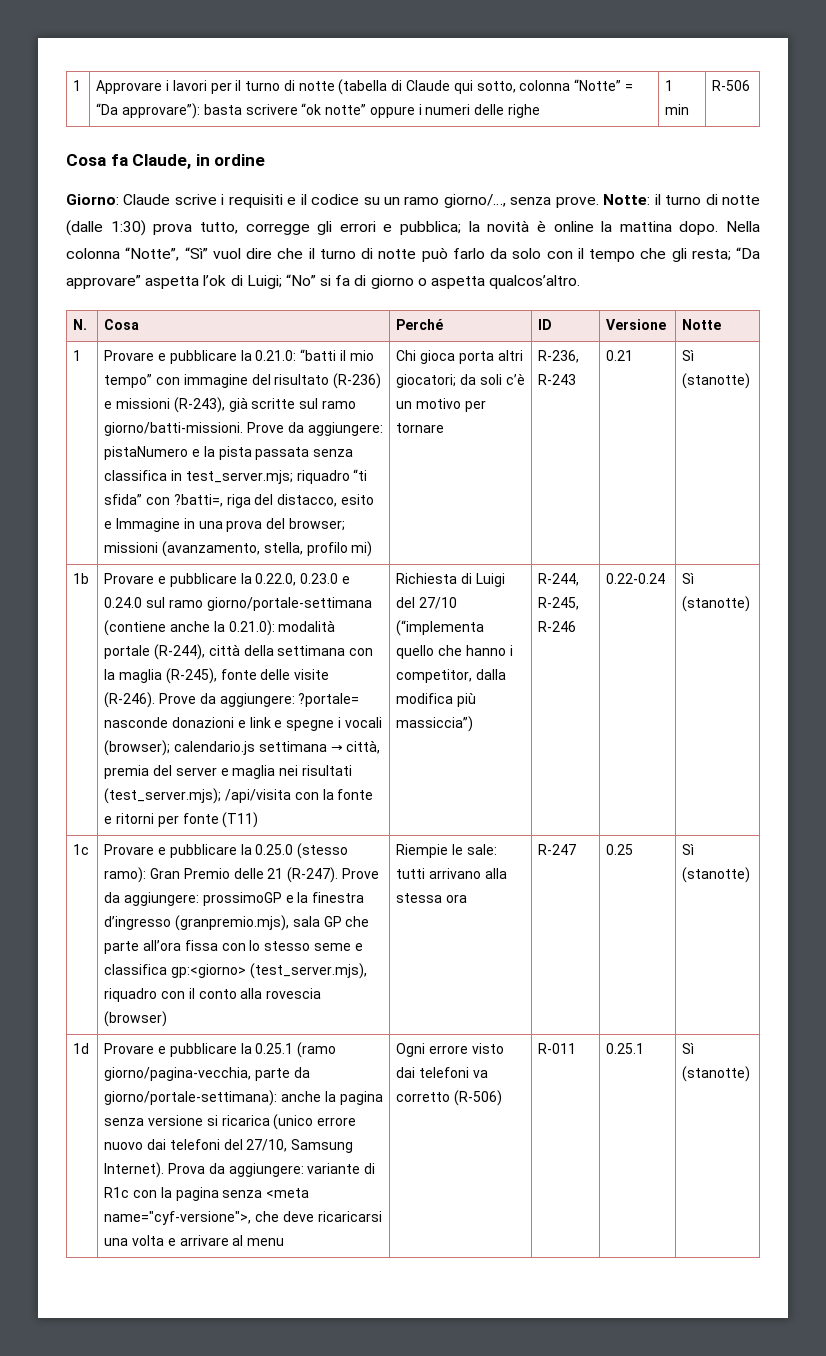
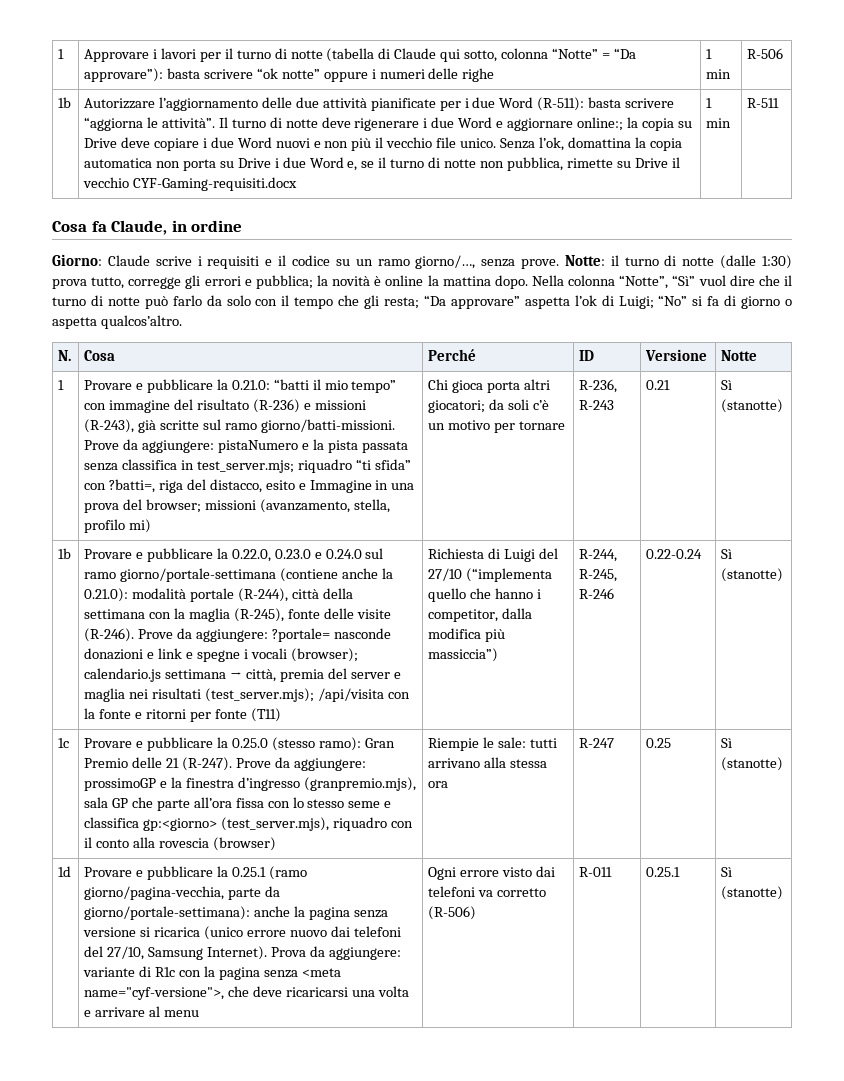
(751, 85) none -> [58,97,72,108] [84,97,675,111] [84,117,692,131] [84,137,682,151] [84,157,680,171] [83,177,298,191] [706,98,713,108] [706,118,732,128] [747,98,780,108] // 1b | Autorizzare l’aggiornamento delle due attività pianificate per i due Word (R-511): basta scrivere “aggiorna le attività”. Il turno di notte deve rigenerare i due Word e aggiornare online:; la copia su Drive deve copiare i due Word nuovi e non più il vecchio file unico. Senza l’ok, domattina la copia automatica non porta su Drive i due Word e, se il turno di notte non pubblica, rimette su Drive il vecchio CYF-Gaming-requisiti.docx | 1 min | R-511

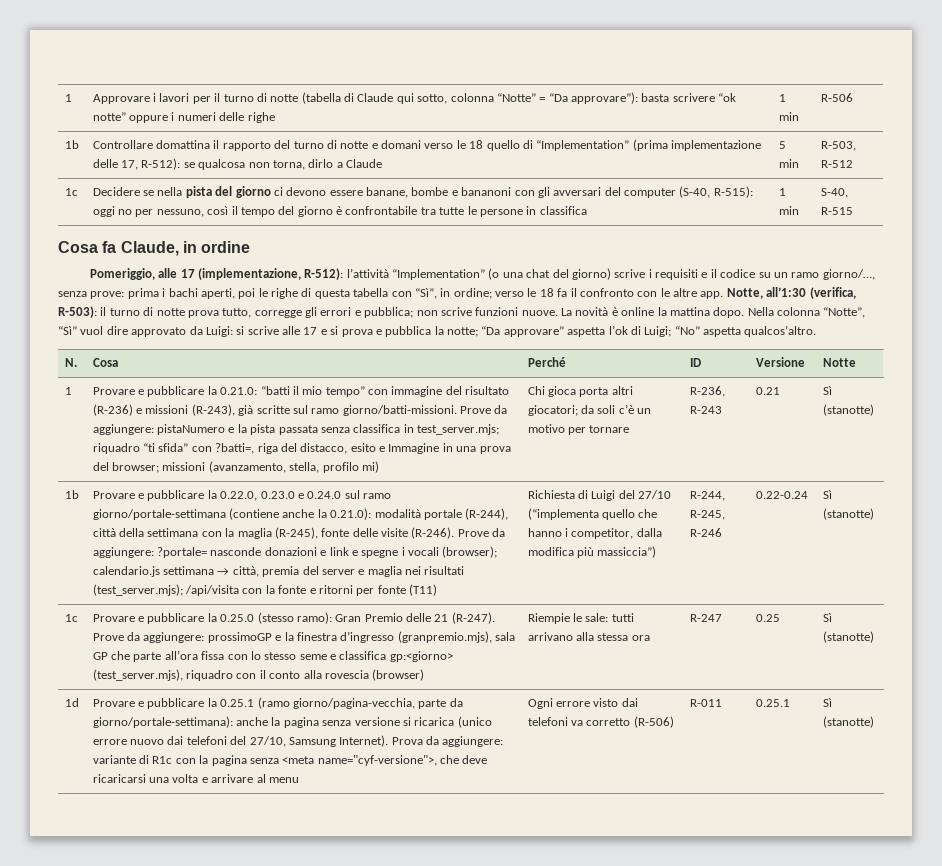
[84,97,675,111] [84,117,692,131] [84,137,682,151] [84,157,680,171] [83,177,298,191] [706,98,713,108] [706,118,732,128] [747,98,780,108] Autorizzare l’aggiornamento delle due attività pianificate per i due Word (R-511): basta scrivere “aggiorna le attività”. Il turno di notte deve rigenerare i due Word e aggiornare online:; la copia su Drive deve copiare i due Word nuovi e non più il vecchio file unico. Senza l’ok, domattina la copia automatica non porta su Drive i due Word e, se il turno di notte non pubblica, rimette su Drive il vecchio CYF-Gaming-requisiti.docx | 1 min | R-511 -> [92,139,762,151] [92,158,383,170] [778,141,786,149] [778,159,799,168] [820,141,856,151] [820,160,853,168] [64,188,78,196] [92,186,753,198] [92,206,587,217] [778,188,786,196] [778,206,799,215] [820,188,848,198] [820,207,853,215] Controllare domattina il rapporto del turno di notte e domani verso le 18 quello di “Implementation” (prima implementazione delle 17, R-512): se qualcosa non torna, dirlo a Claude | 5 min | R-503, R-512 // 1c | Decidere se nella pista del giorno ci devono essere banane, bombe e bananoni con gli avversari del computer (S-40, R-515): oggi no per nessuno, così il tempo del giorno è confrontabile tra tutte le persone in classifica | 1 min | S-40, R-515
[52,254,150,266] Giorno: Claude -> [89,268,611,280] Pomeriggio, alle 17 (implementazione, R-512): l’attività “Implementation” (o una chat del giorno)
[521,255,793,269] prove. Notte: il turno di notte (dalle 1:30) -> [90,287,856,299] [58,306,185,318] prove: prima i bachi aperti, poi le righe di questa tabella con “Sì”, in ordine; verso le 18 fa il confronto con le altre app. Notte, all’1:30 (verifica, R-503): il turno di notte
[317,275,328,286] la -> [416,307,572,316] non scrive funzioni nuove. La
[758,275,792,286] [52,295,420,309] che il turno di notte può farlo da solo con il tempo che gli resta; -> [131,326,478,337] approvato da Luigi: si scrive alle 17 e si prova e pubblica la notte;
[692,295,792,309] si fa di giorno o -> (700, 330) none

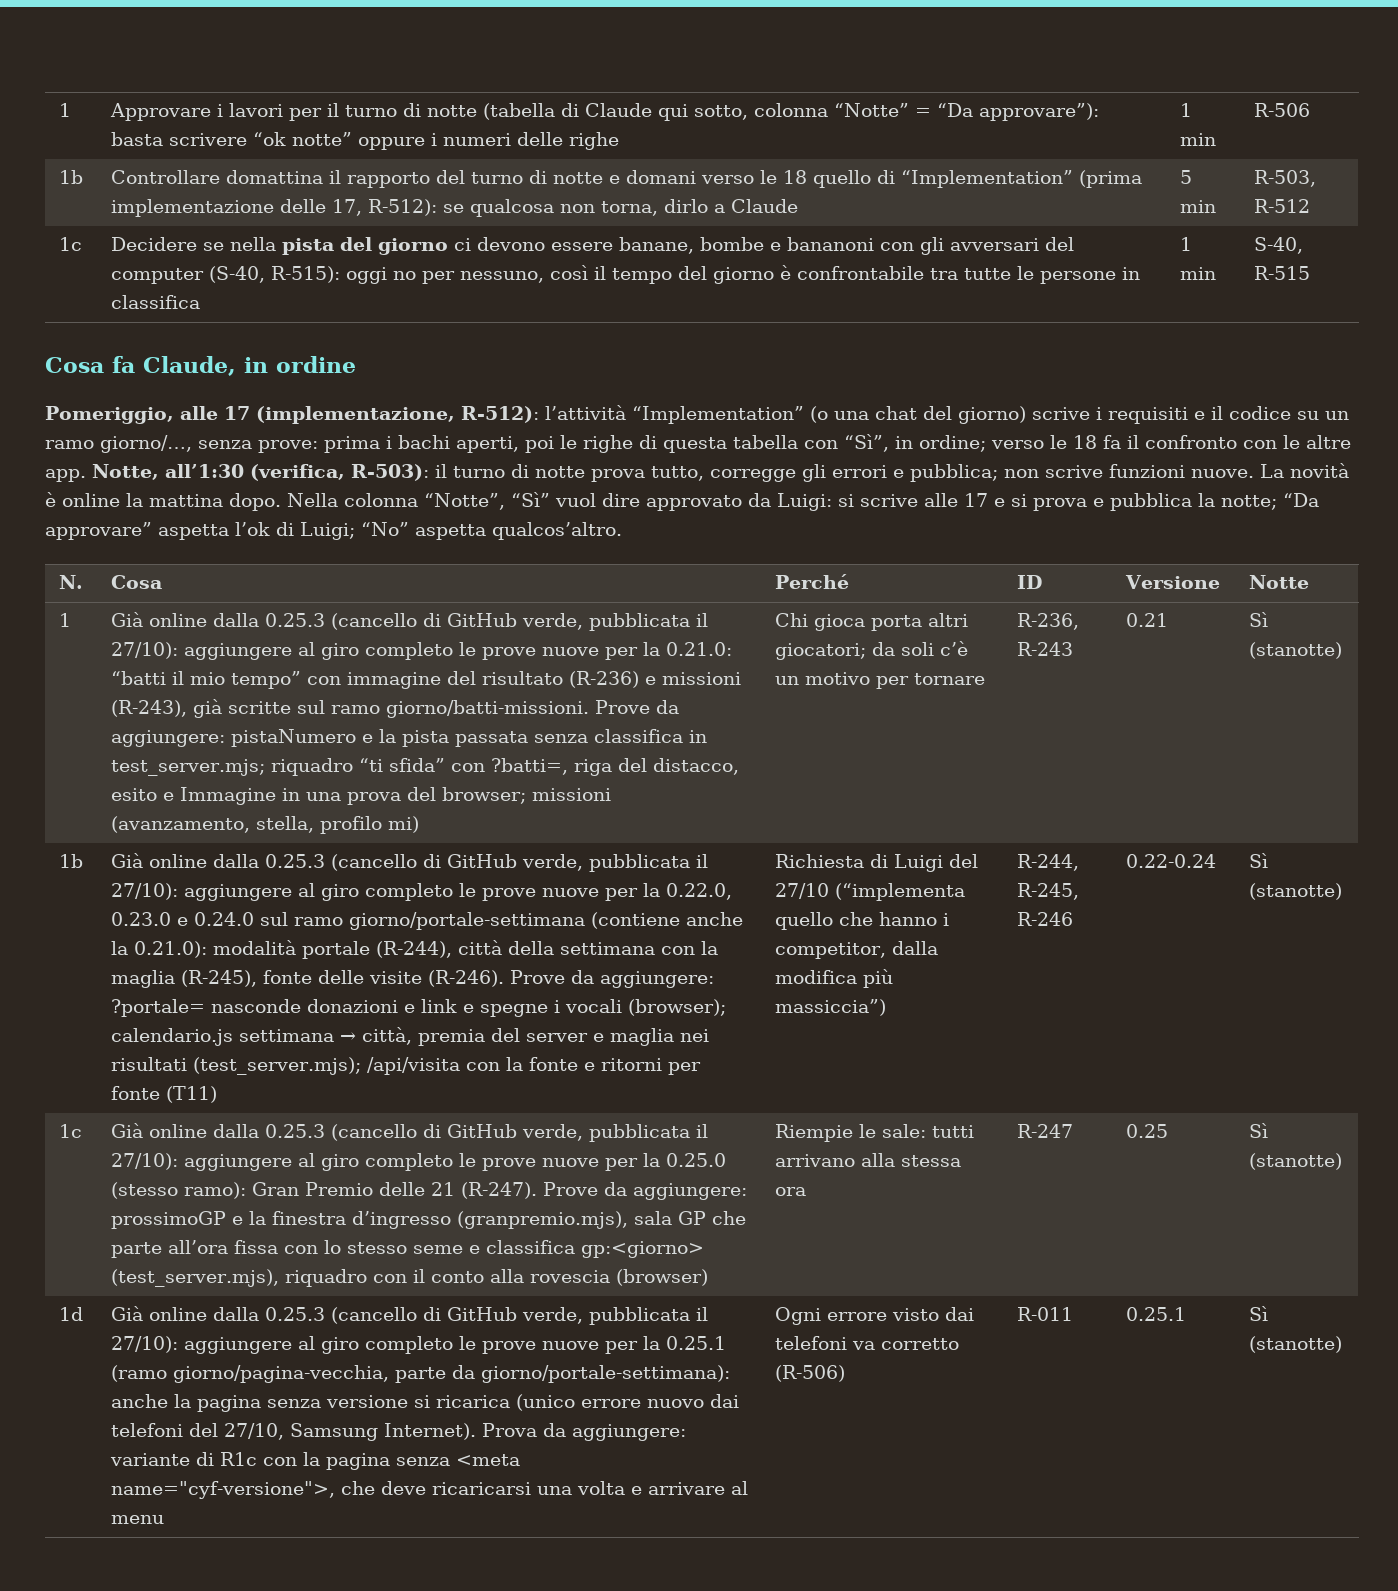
[92,386,205,397] Provare e pubblicare -> [110,612,708,631] [110,642,638,660] Già online dalla 0.25.3 (cancello di GitHub verde, pubblicata il 27/10): aggiungere al giro completo le prove nuove per
[92,490,205,501] Provare e pubblicare -> [110,853,708,872] [110,883,638,901] Già online dalla 0.25.3 (cancello di GitHub verde, pubblicata il 27/10): aggiungere al giro completo le prove nuove per
[92,613,205,624] Provare e pubblicare -> [110,1123,708,1142] [110,1153,638,1171] Già online dalla 0.25.3 (cancello di GitHub verde, pubblicata il 27/10): aggiungere al giro completo le prove nuove per
[92,698,205,709] Provare e pubblicare -> [110,1306,708,1325] [110,1336,638,1354] Già online dalla 0.25.3 (cancello di GitHub verde, pubblicata il 27/10): aggiungere al giro completo le prove nuove per

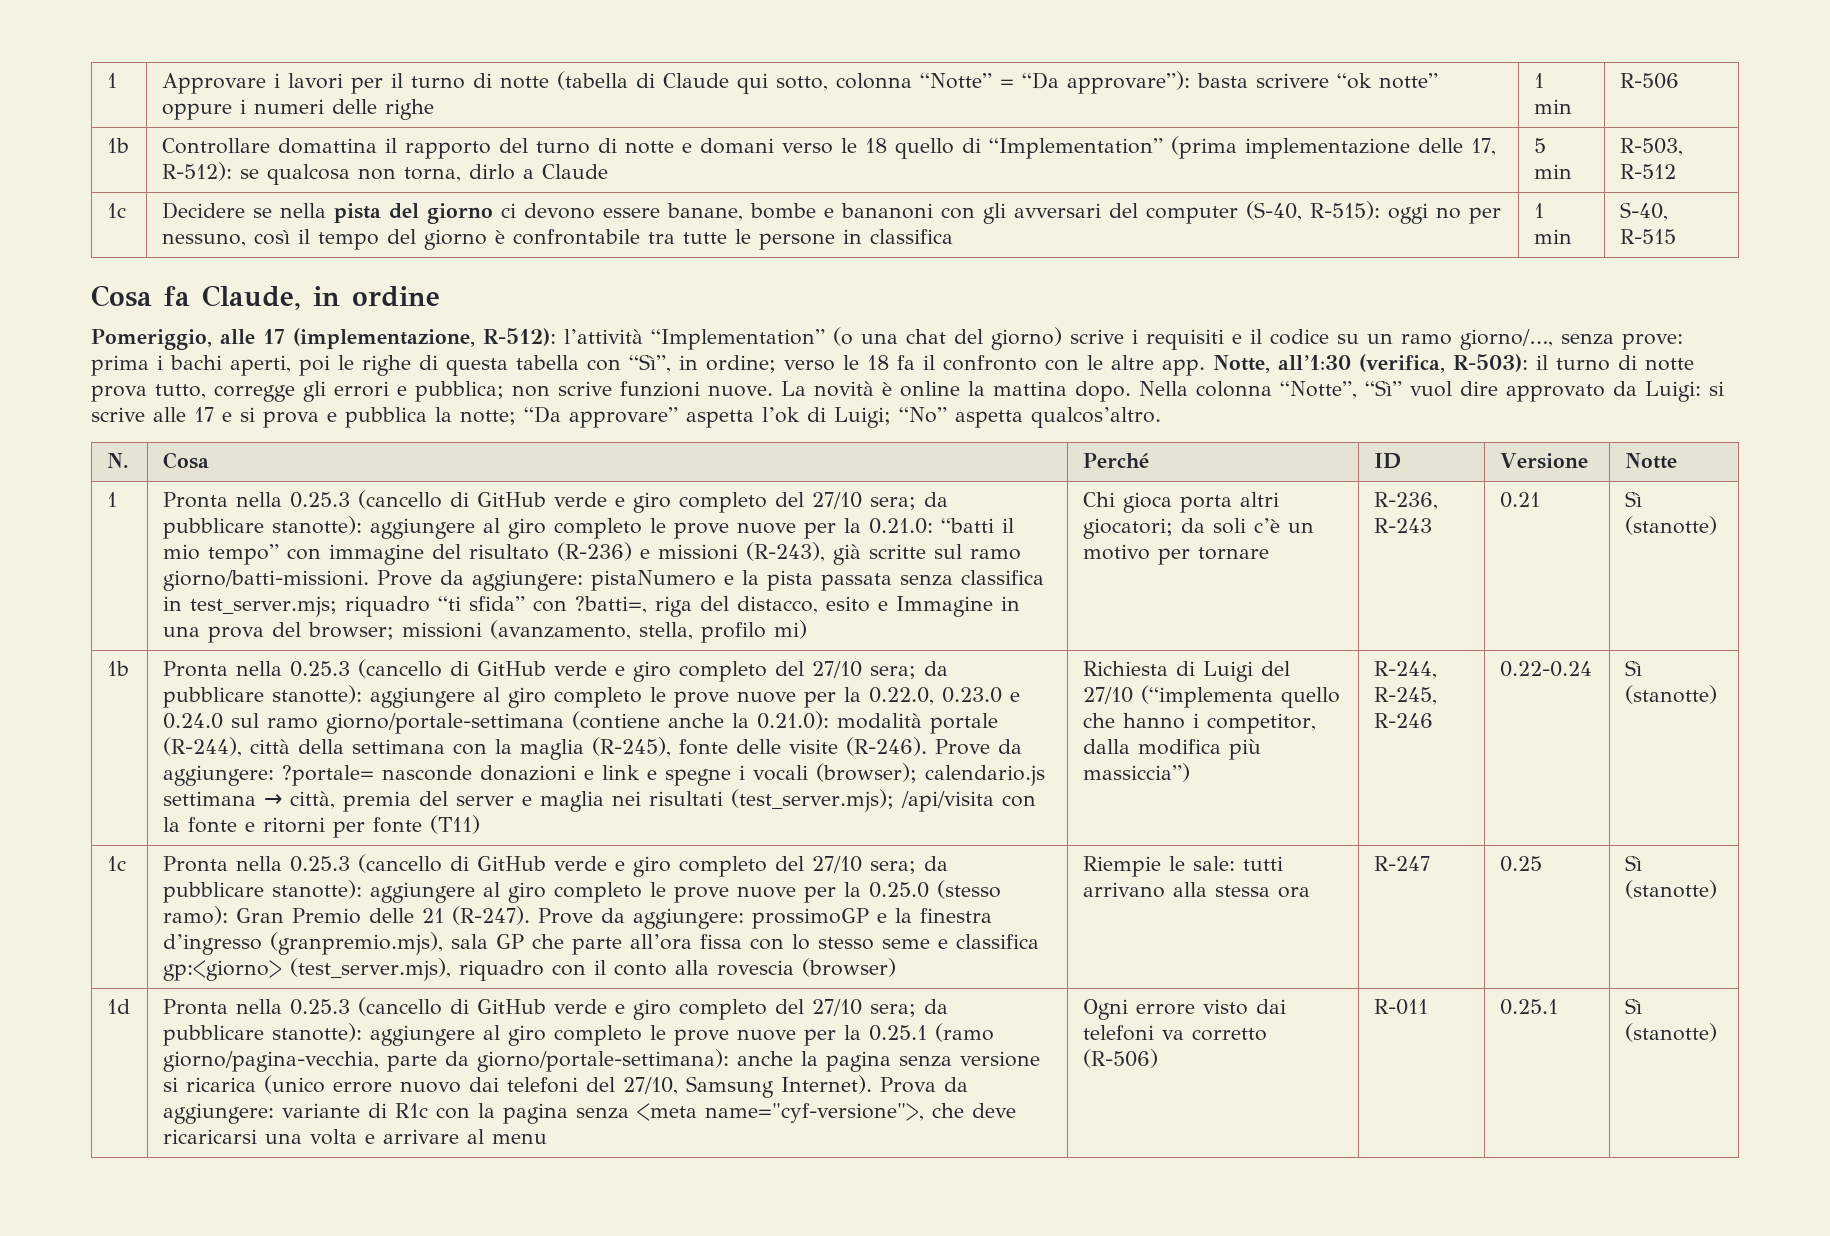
[110,612,708,631] [110,642,178,659] Già online dalla 0.25.3 (cancello di GitHub verde, pubblicata il 27/10): -> [163,490,949,513] [163,516,363,539] Pronta nella 0.25.3 (cancello di GitHub verde e giro completo del 27/10 sera; da pubblicare stanotte):
[110,853,708,872] [110,883,178,900] Già online dalla 0.25.3 (cancello di GitHub verde, pubblicata il 27/10): -> [163,659,949,682] [163,685,363,708] Pronta nella 0.25.3 (cancello di GitHub verde e giro completo del 27/10 sera; da pubblicare stanotte):
[110,1123,708,1142] [110,1153,178,1170] Già online dalla 0.25.3 (cancello di GitHub verde, pubblicata il 27/10): -> [163,854,949,877] [163,880,363,903] Pronta nella 0.25.3 (cancello di GitHub verde e giro completo del 27/10 sera; da pubblicare stanotte):
[110,1306,708,1325] [110,1336,178,1353] Già online dalla 0.25.3 (cancello di GitHub verde, pubblicata il 27/10): -> [163,997,949,1020] [163,1023,363,1046] Pronta nella 0.25.3 (cancello di GitHub verde e giro completo del 27/10 sera; da pubblicare stanotte):

